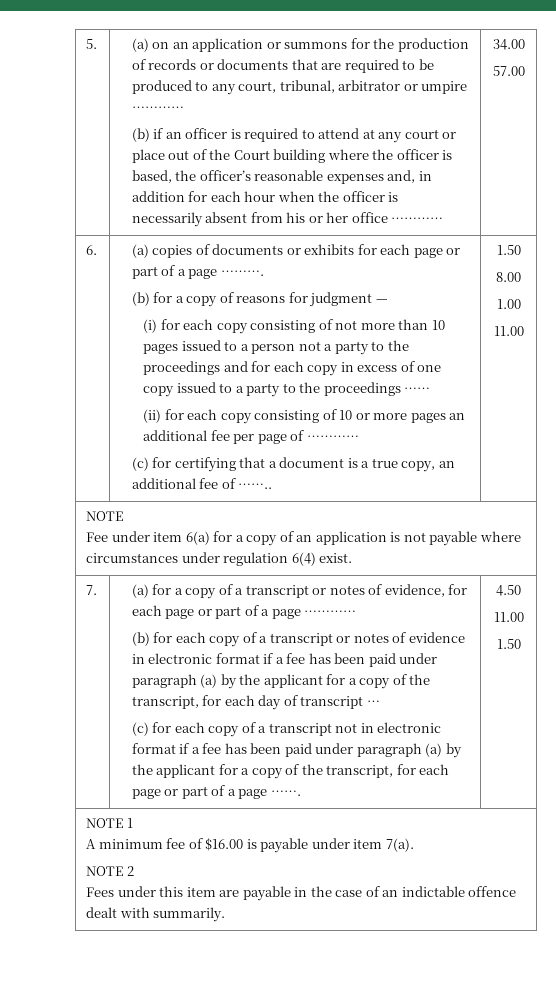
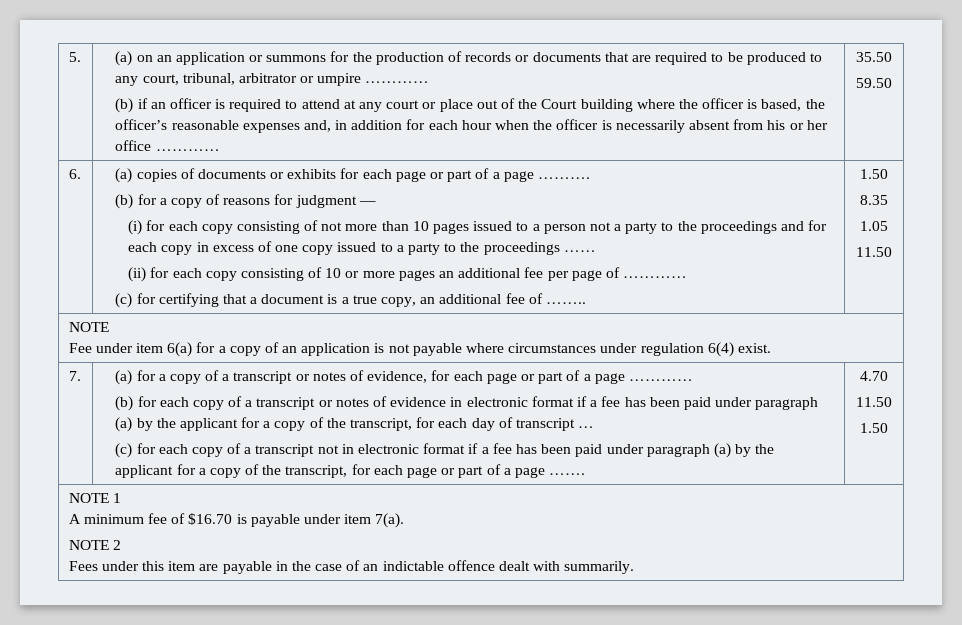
[492,39,525,50] [492,66,525,76] 34.00 // 57.00 -> [856,52,892,62] [856,78,892,88] 35.50 // 59.50
[496,272,521,282] [496,299,521,309] [493,326,524,336] 8.00 // 1.00 // 11.00 -> [860,195,888,205] [860,221,888,231] [856,247,892,257] 8.35 // 1.05 // 11.50
[496,585,521,596] [493,612,524,622] 4.50 // 11.00 -> [860,371,888,381] [856,397,892,407] 4.70 // 11.50
[205,838,244,851] $16.00 -> [188,513,233,525] $16.70

